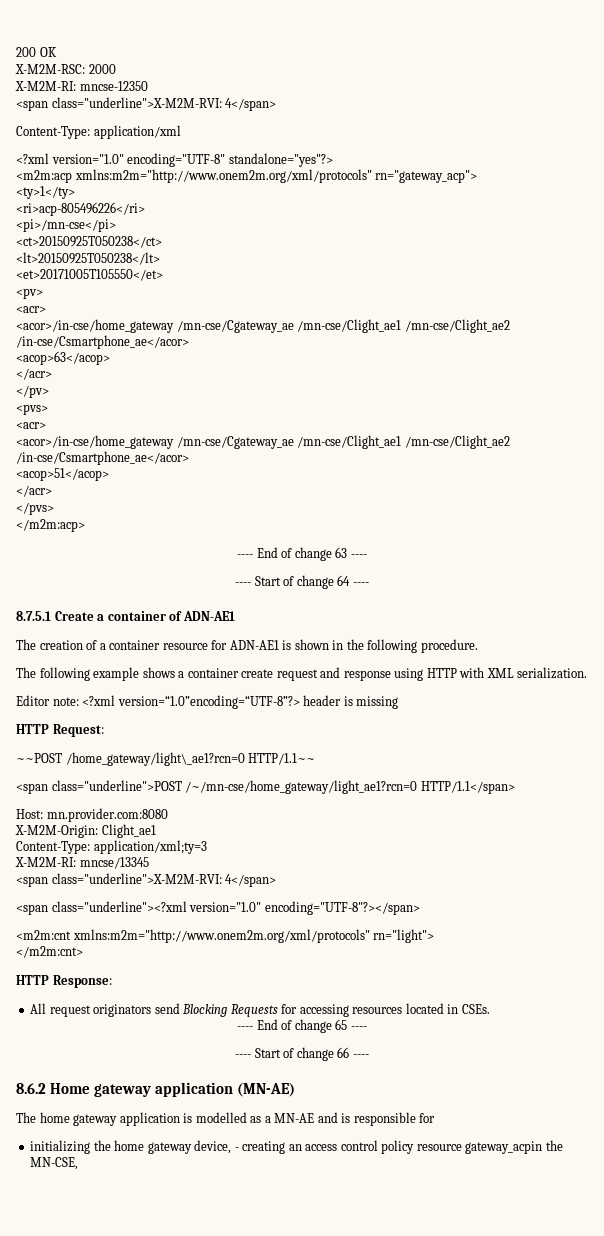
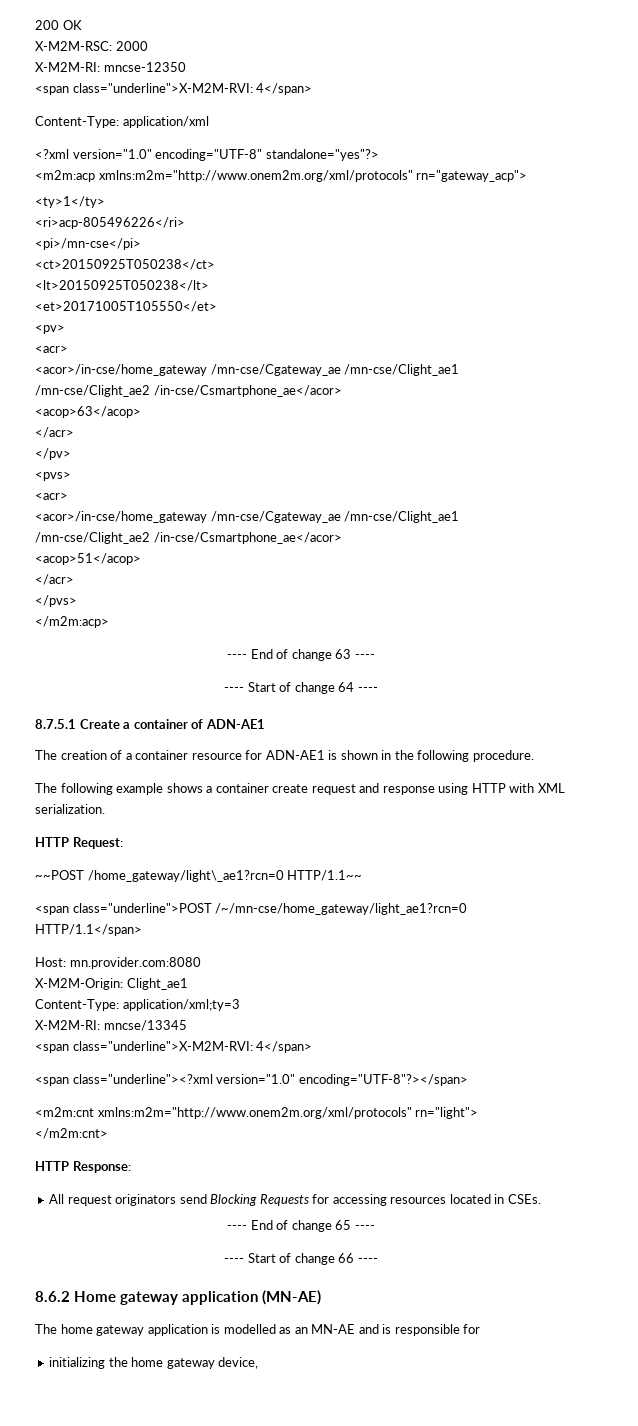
[16,695,399,709] // Editor note: <?xml version=“1.0”encoding=“UTF-8”?> header is missing -> (105, 809) none
[264,1116,271,1123] a -> [294,1327,308,1334] an
[234,1140,563,1154] [30,1157,79,1170] - creating an access control policy resource gateway_acpin the MN-CSE, -> (259, 1363) none

